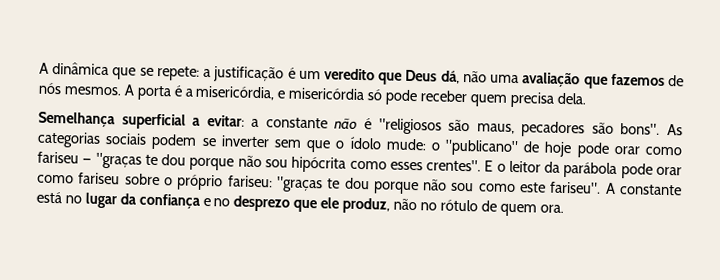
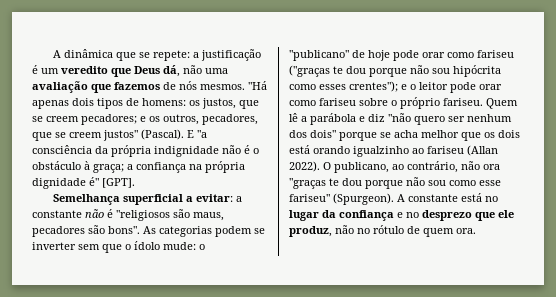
[123,84,586,108] A porta é a misericórdia, e misericórdia só pode receber quem precisa dela. -> [248,81,267,90] [32,98,259,109] [32,114,258,125] [32,129,207,141] [32,145,259,157] [32,161,245,173] [32,177,135,189] "Há apenas dois tipos de homens: os justos, que se creem pecadores; e os outros, pecadores, que se creem justos" (Pascal). E "a consciência da própria indignidade não é o obstáculo à graça; a confiança na própria dignidade é" [GPT].
[105,133,148,145] sociais -> (212, 231) none
[82,152,142,169] — "graças -> [289,65,330,77] ("graças
[426,159,618,179] crentes". E o leitor da parábola -> [349,81,448,92] crentes"); e o leitor
[227,175,273,188] fariseu: -> [443,98,518,109] [289,113,512,125] [289,130,520,141] [289,145,498,157] [289,161,500,173] fariseu. Quem lê a parábola e diz "não quero ser nenhum dos dois" porque se acha melhor que os dois está orando igualzinho ao fariseu (Allan 2022). O publicano, ao contrário, não ora
[520,181,602,194] este fariseu". -> [479,180,501,186] [289,193,394,205] esse fariseu" (Spurgeon).

